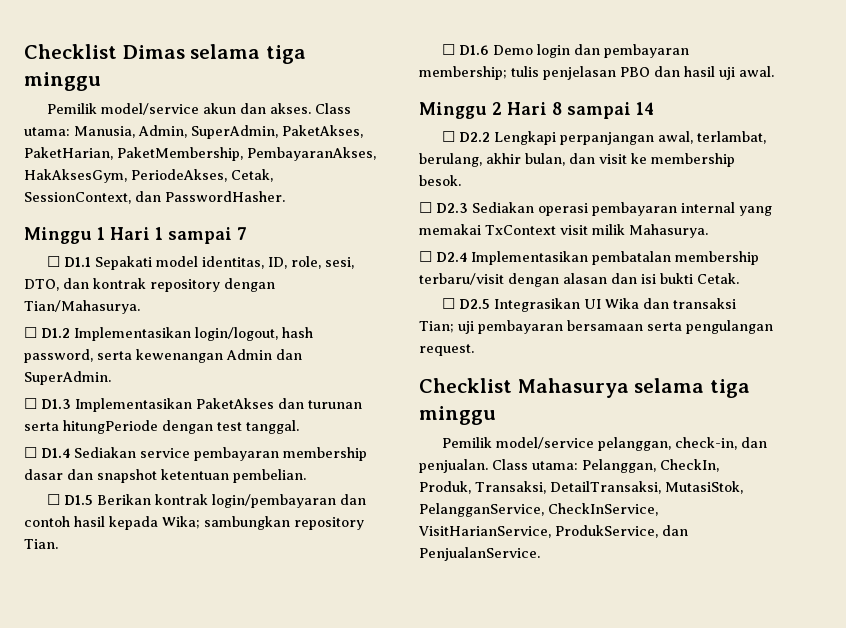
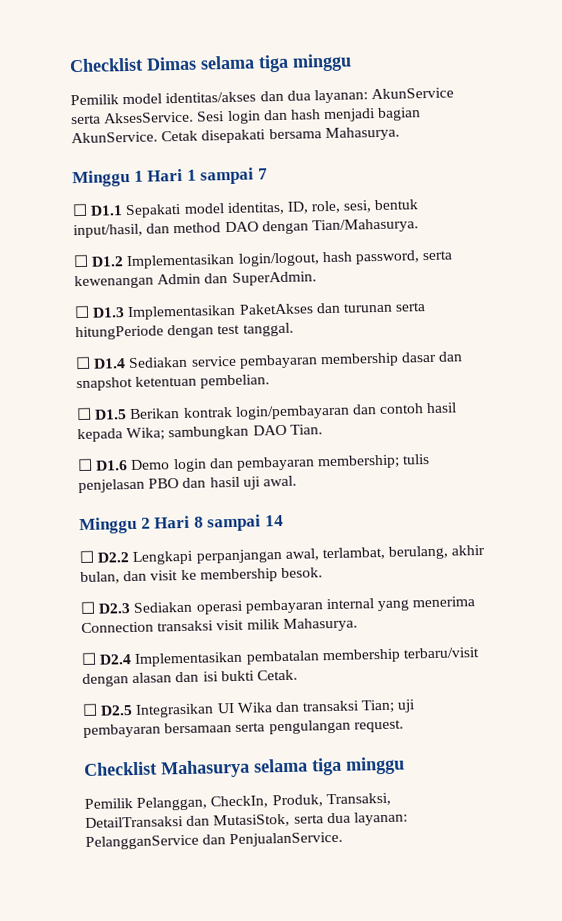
[100,103,351,115] [24,125,363,139] [24,147,376,161] [24,169,273,183] [24,191,285,204] model/service akun dan akses. Class utama: Manusia, Admin, SuperAdmin, PaketAkses, PaketHarian, PaketMembership, PembayaranAkses, HakAksesGym, PeriodeAkses, Cetak, SessionContext, dan PasswordHasher. -> [122,87,455,105] [71,107,422,125] [71,126,400,144] model identitas/akses dan dua layanan: AkunService serta AksesService. Sesi login dan hash menjadi bagian AkunService. Cetak disepakati bersama Mahasurya.
[24,278,220,292] DTO, dan kontrak repository -> [374,199,419,211] [73,221,259,239] bentuk input/hasil, dan method DAO
[294,517,364,530] repository -> [252,424,287,436] DAO
[419,224,556,235] memakai TxContext -> [412,596,476,608] [81,620,215,634] menerima Connection transaksi
[495,437,767,451] [419,459,719,473] [419,481,743,494] [419,503,658,517] [418,525,658,538] model/service pelanggan, check-in, dan penjualan. Class utama: Pelanggan, CheckIn, Produk, Transaksi, DetailTransaksi, MutasiStok, PelangganService, CheckInService, VisitHarianService, ProdukService, -> [136,792,391,811] [85,811,408,829] [85,834,199,850] Pelanggan, CheckIn, Produk, Transaksi, DetailTransaksi dan MutasiStok, serta dua layanan: PelangganService

